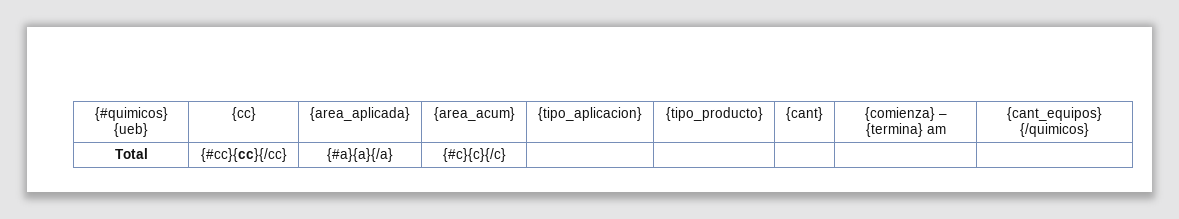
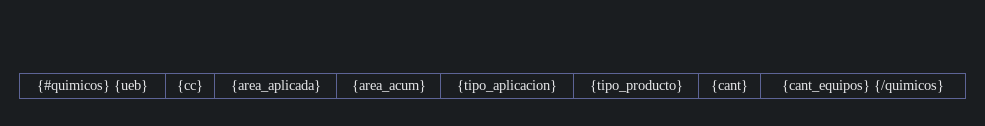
[864,107,947,121] [865,123,946,137] [1007,107,1102,121] [1020,123,1089,137] [114,148,148,159] [200,148,287,162] [327,148,393,162] [442,148,506,162] {comienza} – {termina} am | {cant_equipos} {/quimicos} // Total | {#cc}{cc}{/cc} | {#a}{a}{/a} | {#c}{c}{/c} | | | | | -> [782,80,945,93] {cant_equipos} {/quimicos}

